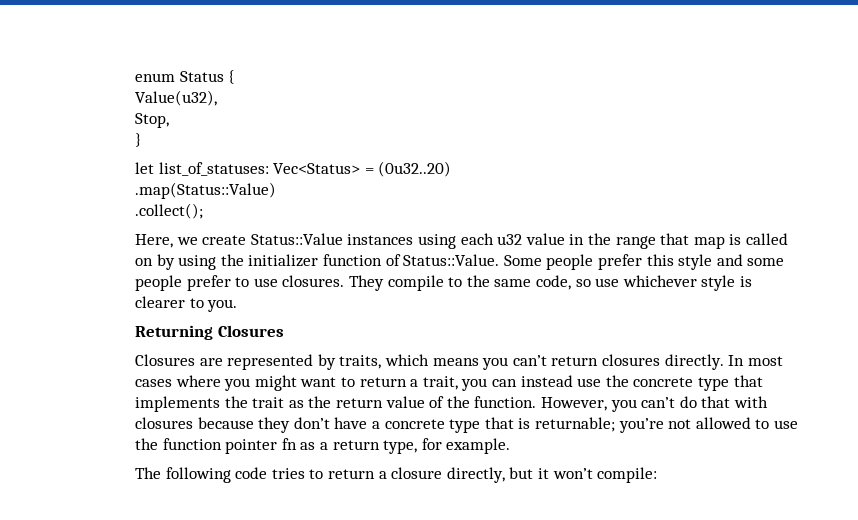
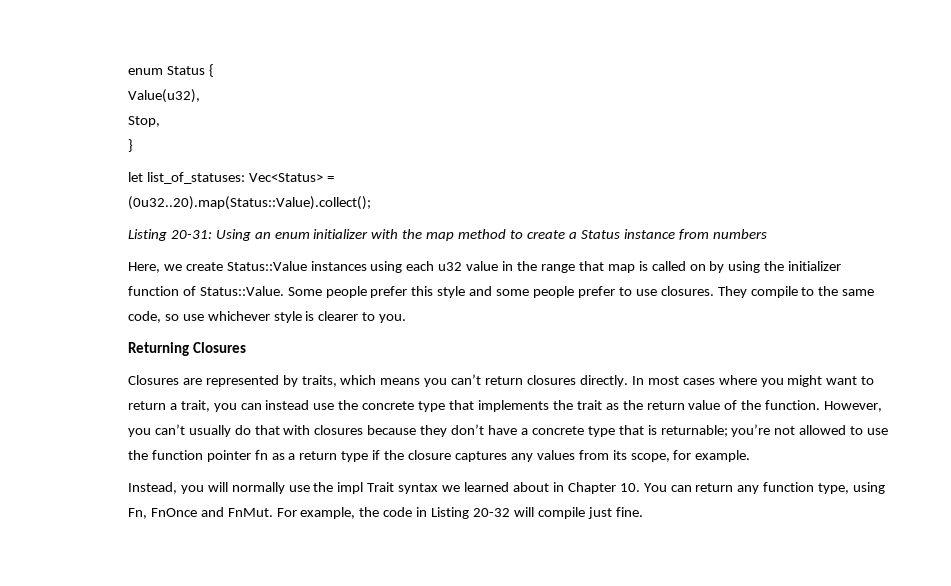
[378,161,452,177] [135,182,277,199] [135,203,204,219] (0u32..20) // .map(Status::Value) // .collect(); -> [127,196,371,210] [127,229,767,241] // (0u32..20).map(Status::Value).collect(); // Listing 20-31: Using an enum initializer with the map method to create a Status instance from numbers
(676, 402) none -> [188,425,231,437] usually
[383,438,511,454] [135,467,658,483] type, for example. // The following code tries to return a closure directly, but it won’t compile: -> [341,450,751,462] [127,482,886,494] [127,507,643,519] type if the closure captures any values from its scope, for example. // Instead, you will normally use the impl Trait syntax we learned about in Chapter 10. You can return any function type, using Fn, FnOnce and FnMut. For example, the code in Listing 20-32 will compile just fine.

